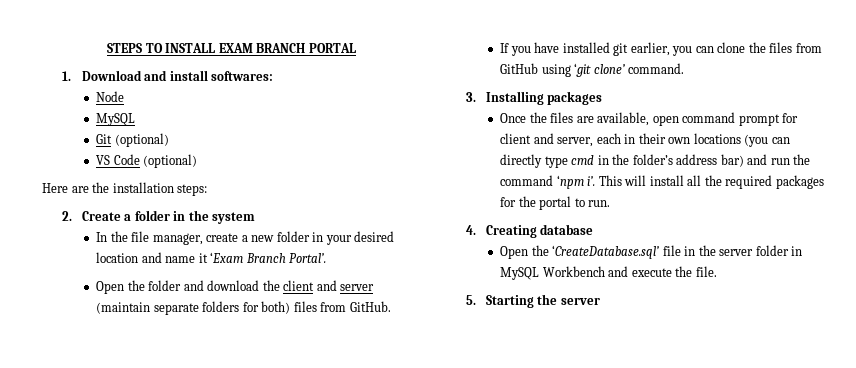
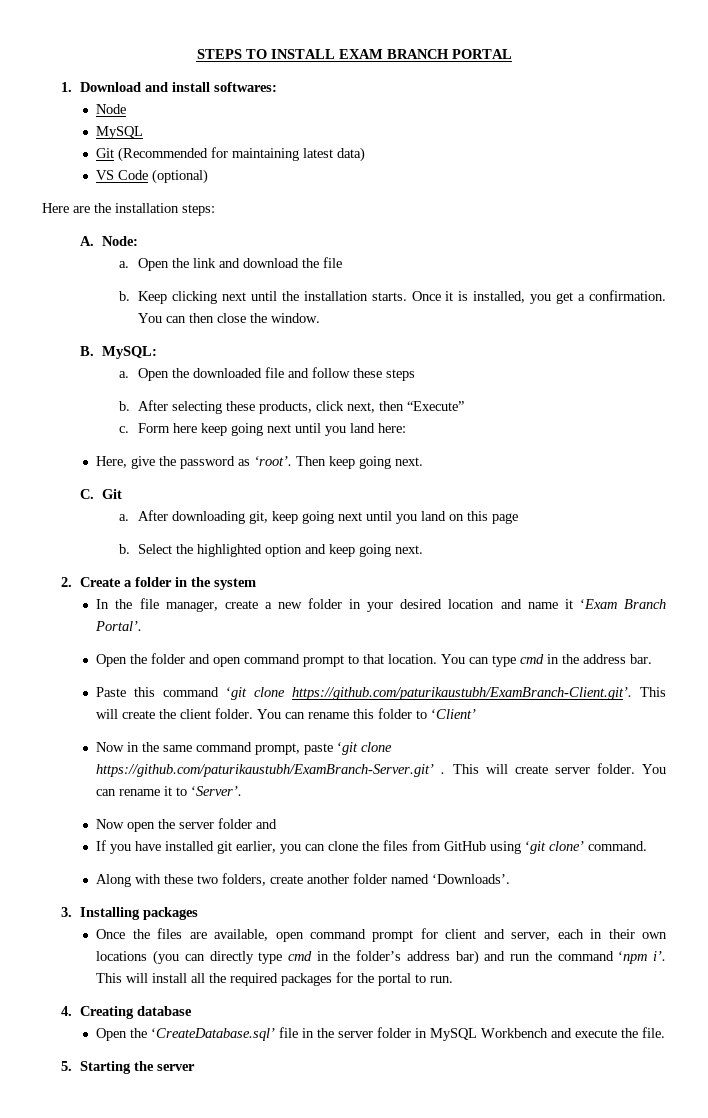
[114,133,169,147] (optional) -> [118,147,366,162] (Recommended for maintaining latest data)
(208, 190) none -> [80,236,138,246] [118,257,342,271] [118,290,666,304] [137,313,320,323] [80,346,157,359] [118,367,415,381] [118,400,464,414] [118,423,406,436] [96,456,424,469] [80,489,122,499] [118,510,518,524] [118,544,423,557] // A. Node: // a. Open the link and download the file // b. Keep clicking next until the installation starts. Once it is installed, you get a confirmation. You can then close the window. // B. MySQL: // a. Open the downloaded file and follow these steps // b. After selecting these products, click next, then “Execute” // c. Form here keep going next until you land here: // Here, give the password as ‘root’. Then keep going next. // C. Git // a. After downloading git, keep going next until you land on this page // b. Select the highlighted option and keep going next.
[207,280,375,291] [96,301,391,315] download the client and server (maintain separate folders for both) files from GitHub. -> [213,654,653,667] [96,687,666,700] [96,708,477,719] [96,742,393,755] [96,763,666,777] [96,786,243,796] [96,818,278,832] open command prompt to that location. You can type cmd in the address bar. // Paste this command ‘git clone https://github.com/paturikaustubh/ExamBranch-Client.git’. This will create the client folder. You can rename this folder to ‘Client’ // Now in the same command prompt, paste ‘git clone https://github.com/paturikaustubh/ExamBranch-Server.git’ . This will create server folder. You can rename it to ‘Server’. // Now open the server folder and
(685, 68) none -> [96,873,511,887] // Along with these two folders, create another folder named ‘Downloads’.

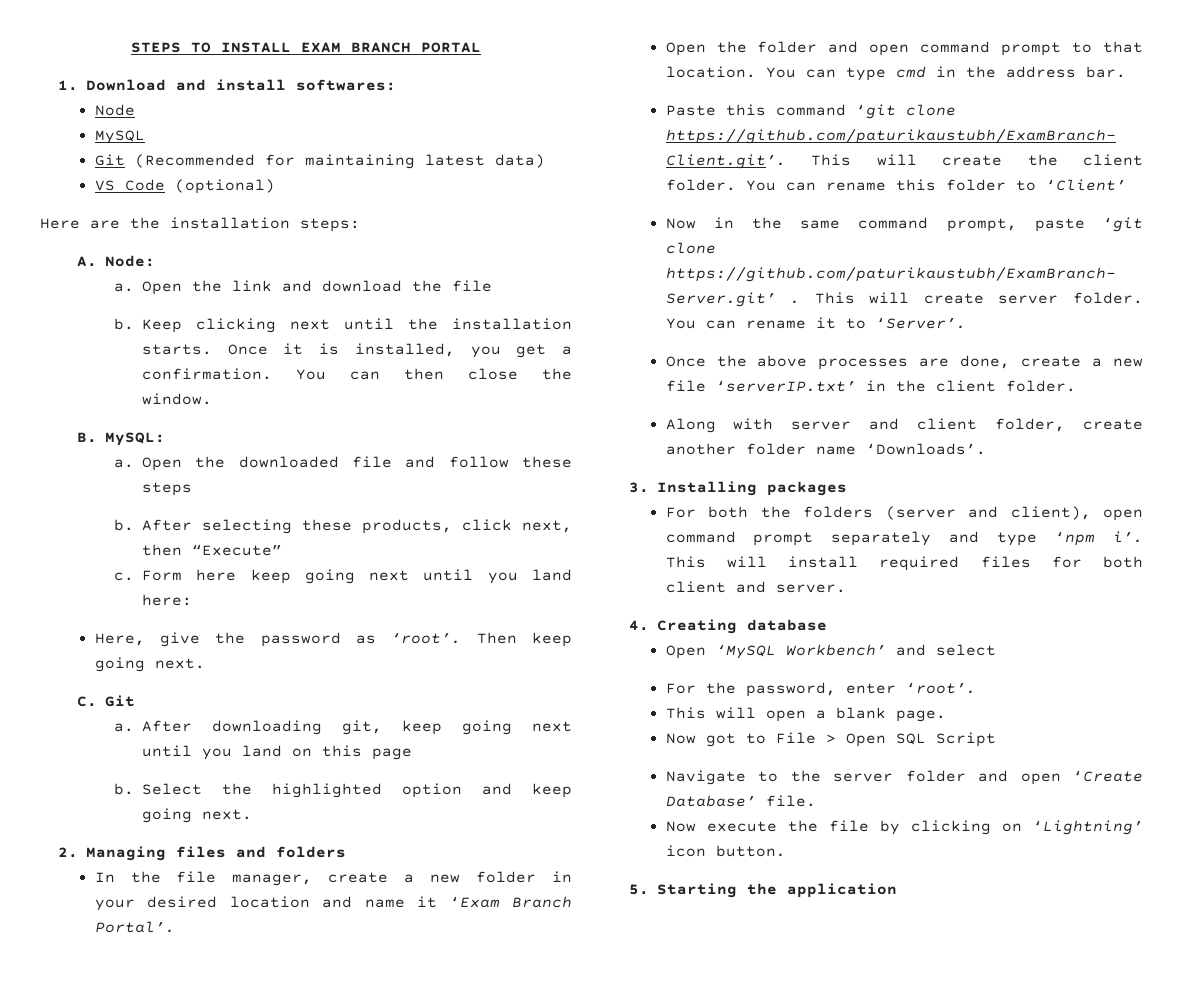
[80,577,257,590] Create a folder in the system -> [86,846,347,861] Managing files and folders
[96,818,278,832] [96,840,648,854] [96,873,267,887] Now open the server folder and // If you have installed git earlier, you can clone the files from GitHub using ‘git clone’ command. // Along with these two folders, -> [665,355,1143,370] [665,380,1076,392] [665,418,1066,433] Once the above processes are done, create a new file ‘serverIP.txt’ in the client folder. // Along with server and client folder,
[391,874,430,884] named -> [815,446,856,455] name
[96,928,667,942] [96,950,614,965] Once the files are available, open command prompt for client and server, each in their own locations (you can directly type cmd in the folder’s address bar) and run the command -> [665,506,1143,521] [665,531,1038,546] For both the folders (server and client), open command prompt separately and type
[191,972,454,986] [61,1006,193,1019] [96,1027,666,1041] all the required packages for the portal to run. // 4. Creating database // Open the ‘CreateDatabase.sql’ file in the server folder in MySQL Workbench and execute the file. -> [879,556,1143,571] [665,581,846,593] [629,619,828,634] [665,644,996,659] [665,682,976,697] [665,707,946,722] [665,732,996,747] [665,770,1143,785] [665,795,816,807] [665,820,1143,835] [665,845,786,857] required files for both client and server. // 4. Creating database // Open ‘MySQL Workbench’ and select // For the password, enter ‘root’. // This will open a blank page. // Now got to File > Open SQL Script // Navigate to the server folder and open ‘Create Database’ file. // Now execute the file by clicking on ‘Lightning’ icon button.
[157,1064,196,1071] server -> [787,883,898,898] application

